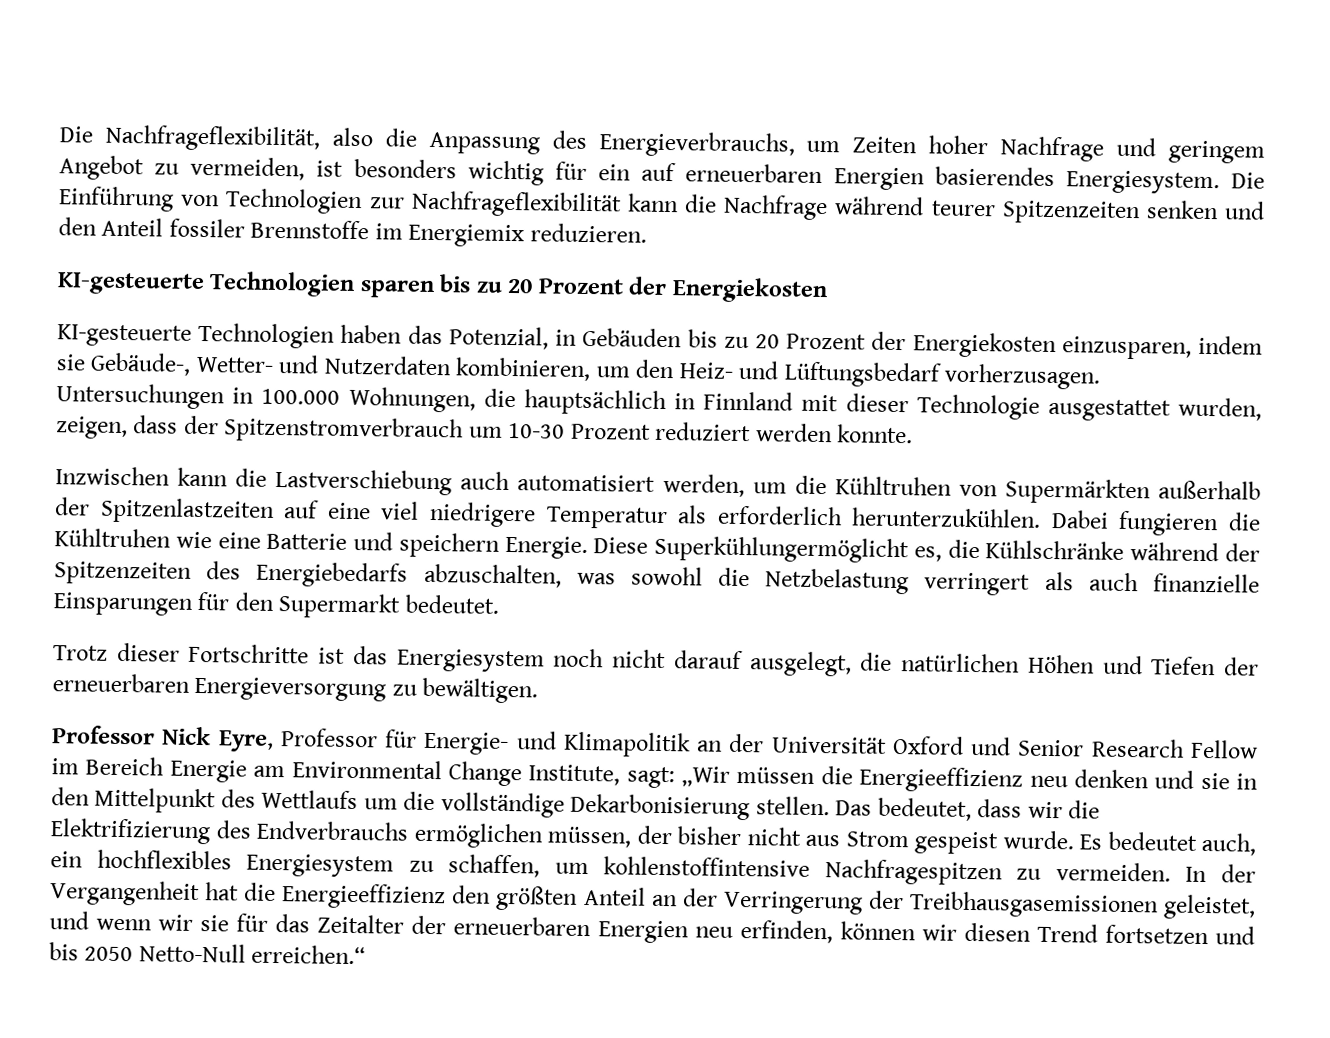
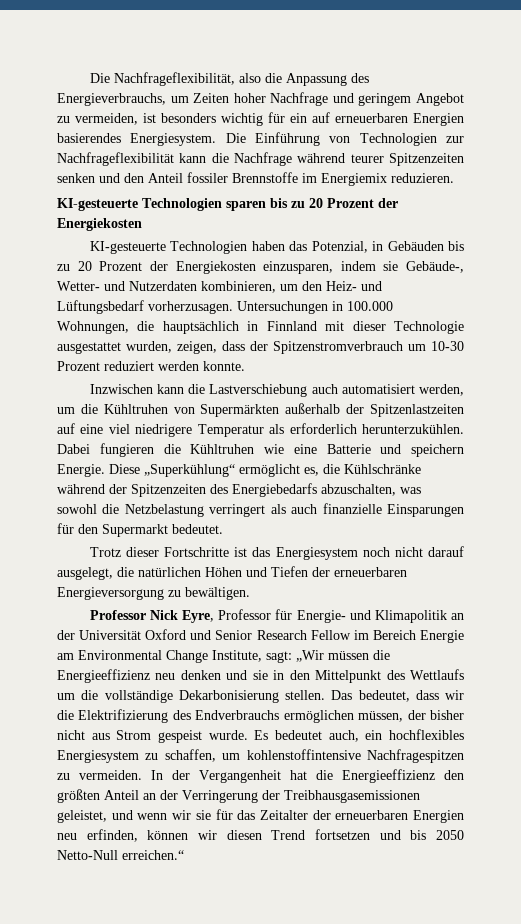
[654,535,910,564] Superkühlungermöglicht -> [144,464,300,477] „Superkühlung“ ermöglicht

